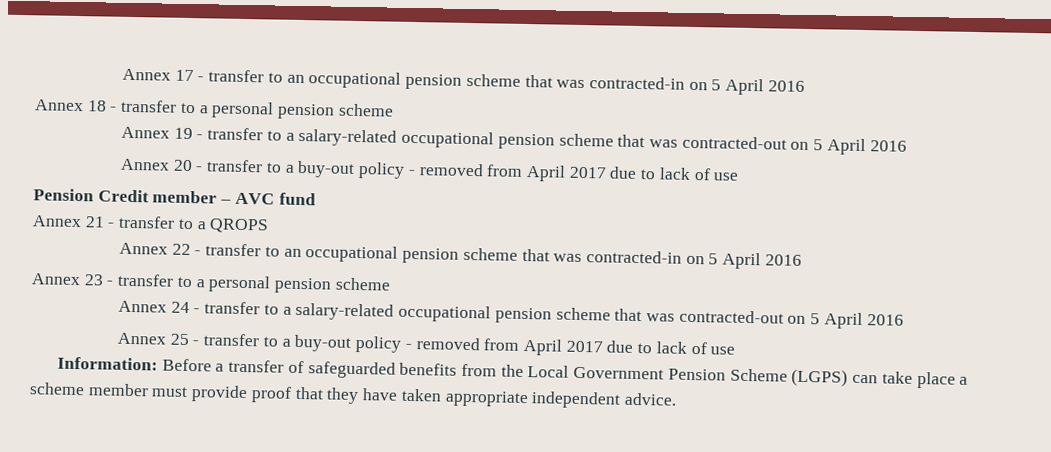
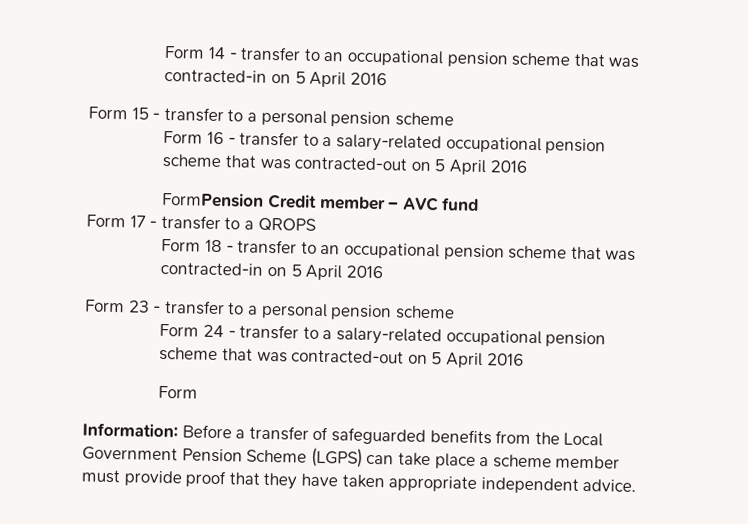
[122,68,194,82] Annex 17 -> [164,45,226,60] Form 14
[34,99,394,120] [121,126,193,140] Annex 18 - transfer to a personal pension scheme // Annex 19 -> [88,106,454,128] [163,130,224,145] Form 15 - transfer to a personal pension scheme // Form 16
[120,158,739,182] [33,188,94,202] Annex 20 - transfer to a buy-out policy - removed from April 2017 due to lack of use // Pension -> [162,191,265,208] FormPension
[32,215,105,228] Annex 21 -> [86,214,146,228] Form 17
[119,242,191,256] Annex 22 -> [161,238,222,253] Form 18
[31,273,81,286] Annex -> [85,299,125,313] Form
[118,300,168,313] Annex -> [159,323,200,337] Form
[117,332,736,356] Annex 25 - transfer to a buy-out policy - removed from April 2017 due to lack of use -> [158,385,199,399] Form

